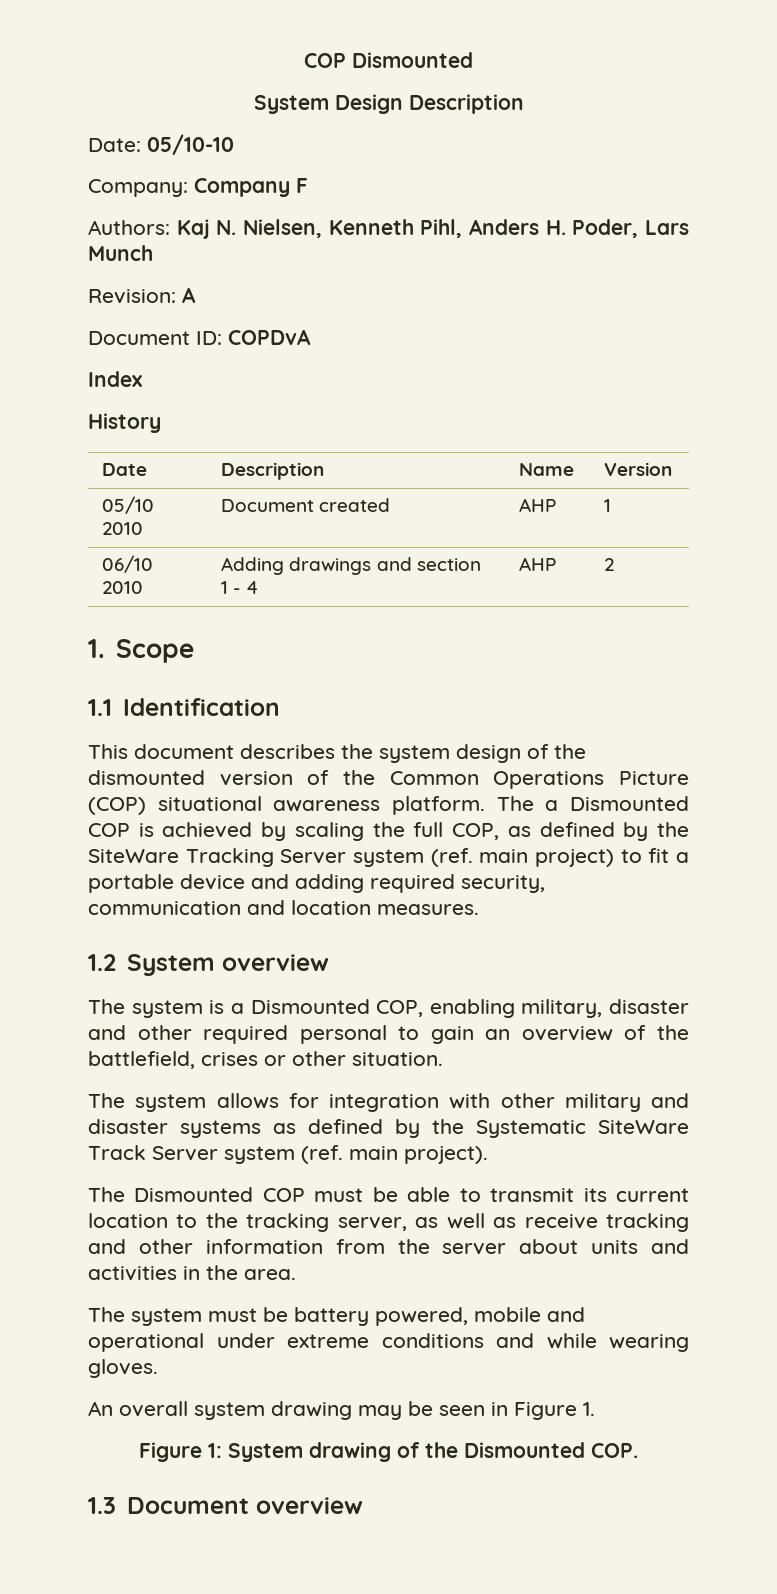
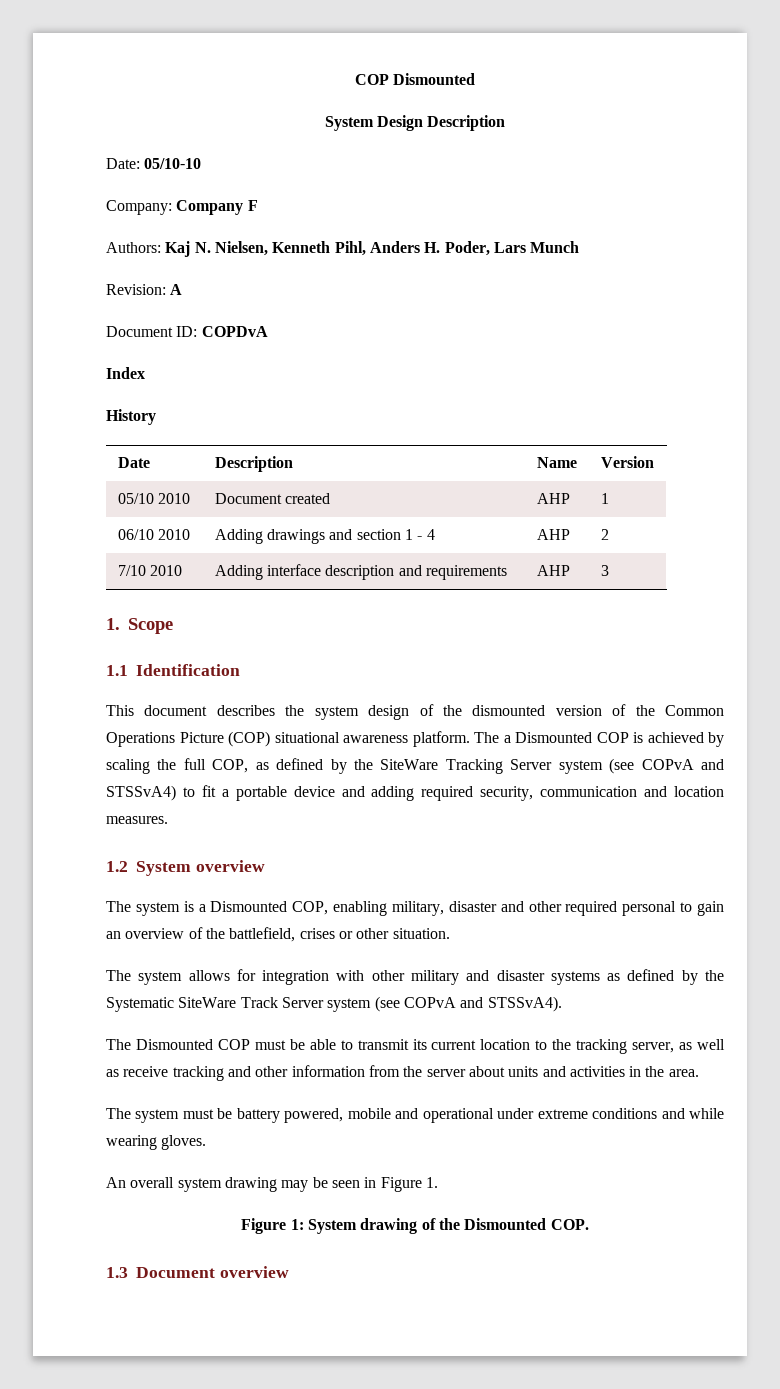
(615, 564) none -> [117,565,182,576] [214,564,507,580] [536,565,570,576] [600,565,609,576] // 7/10 2010 | Adding interface description and requirements | AHP | 3
[430,848,615,867] (ref. main project) -> [609,758,724,774] [106,785,176,801] (see COPvA and STSSvA4)
[301,1145,488,1164] (ref. main project). -> [374,996,562,1012] (see COPvA and STSSvA4).

